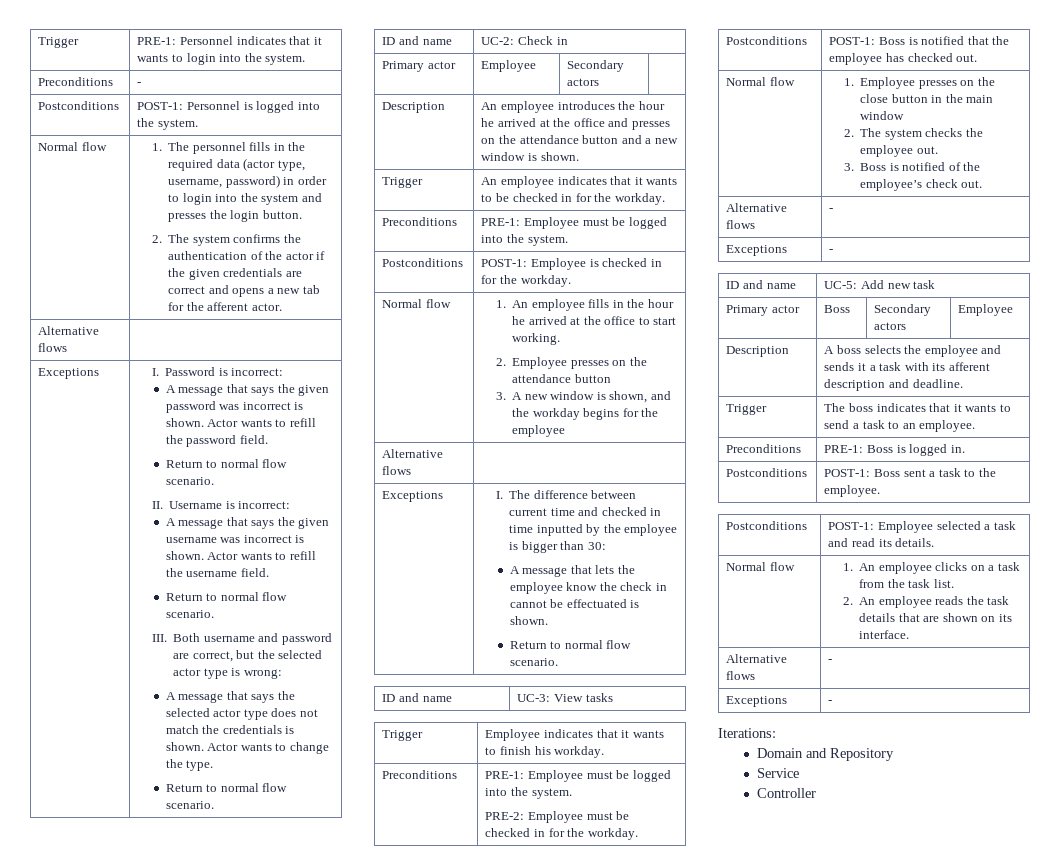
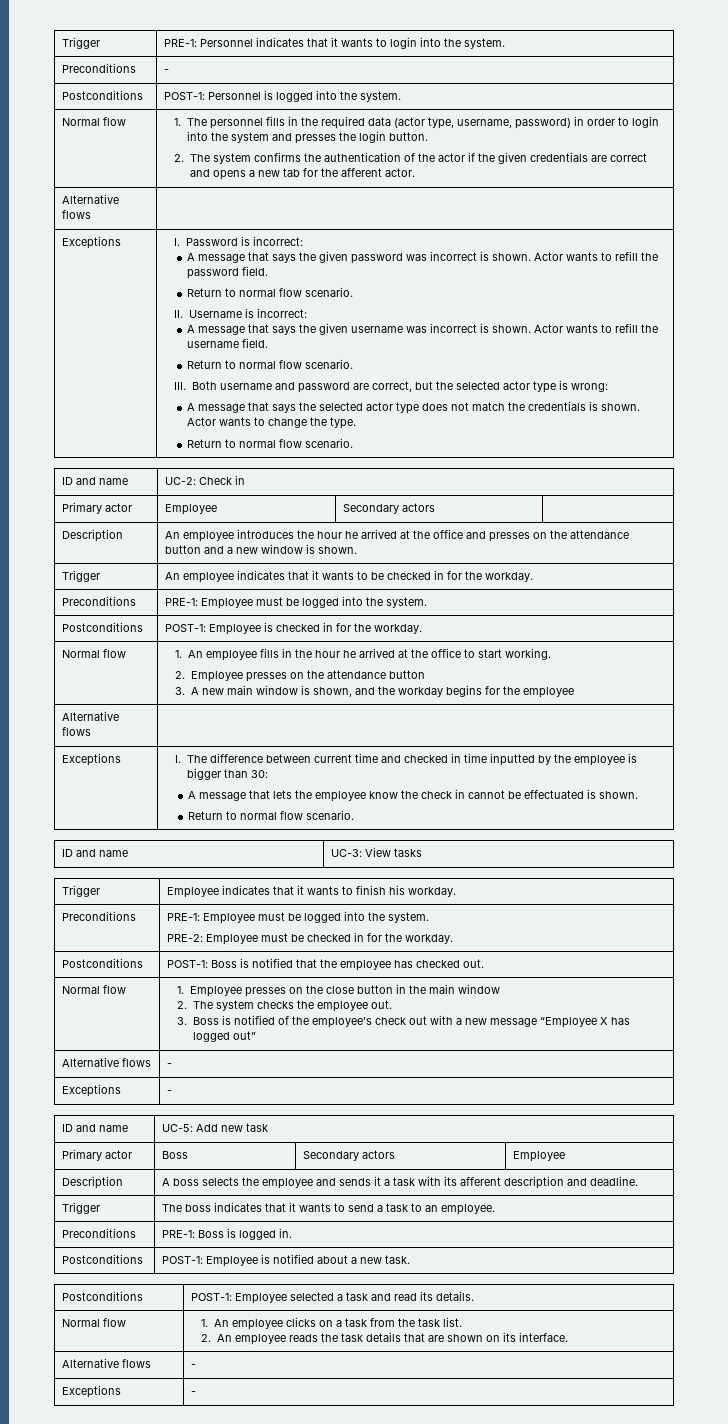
(548, 397) none -> [226,685,253,695] main
[961,180,983,188] out. -> [408,1015,630,1028] [192,1031,256,1042] out with a new message “Employee X has logged out”
[873,468,996,477] [824,485,881,497] Boss sent a task to the employee. -> [205,1254,410,1267] Employee is notified about a new task.
[718,728,776,738] [757,748,895,761] [757,768,800,778] [757,788,817,798] // Iterations: // Domain and Repository // Service // Controller -> (196, 1393) none

